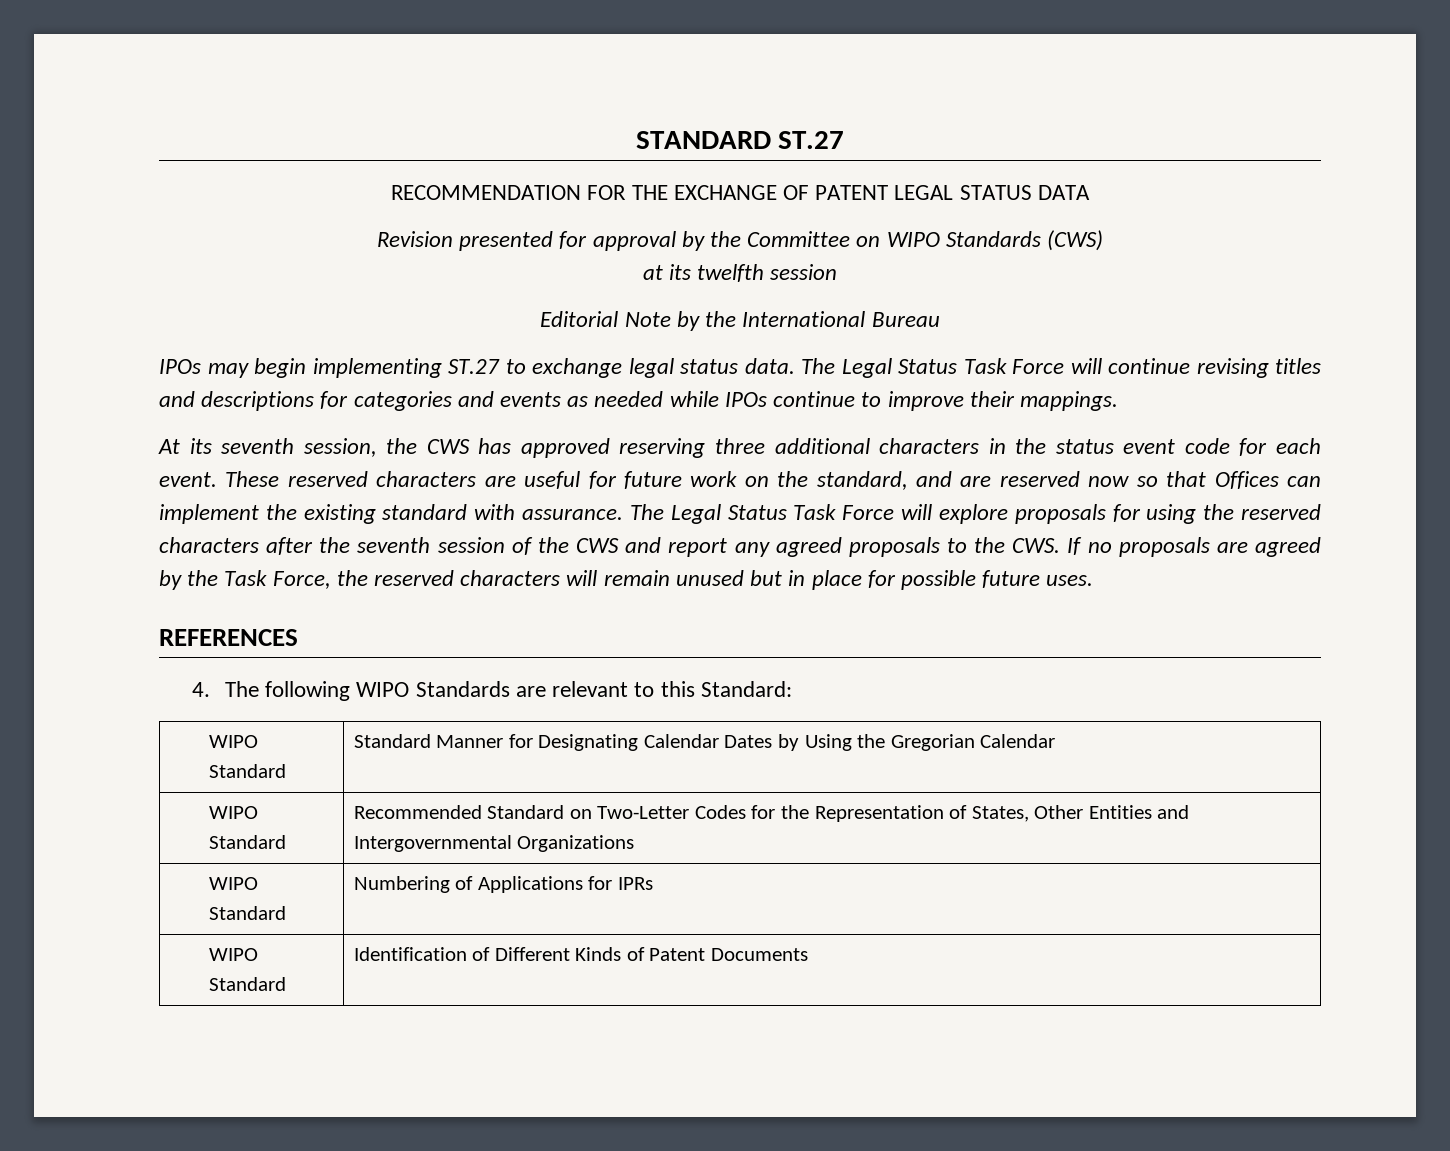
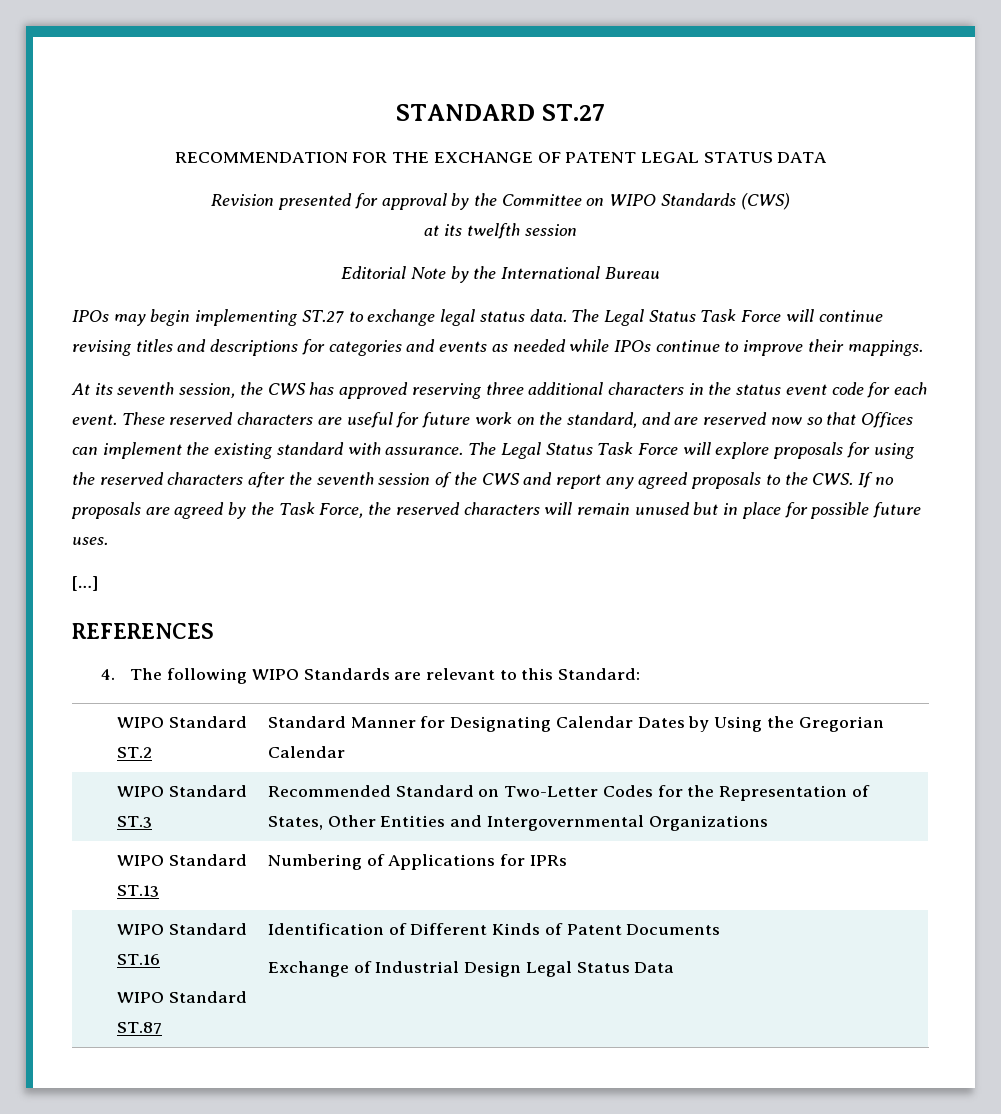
(1094, 580) none -> [72,576,98,591] // […]
(287, 771) none -> [117,747,153,758] ST.2
(287, 842) none -> [117,816,153,828] ST.3
(287, 913) none -> [117,885,160,897] ST.13
(287, 984) none -> [117,954,161,965] [117,991,247,1003] [117,1022,163,1034] ST.16 // WIPO Standard ST.87
(809, 954) none -> [267,961,675,977] // Exchange of Industrial Design Legal Status Data

